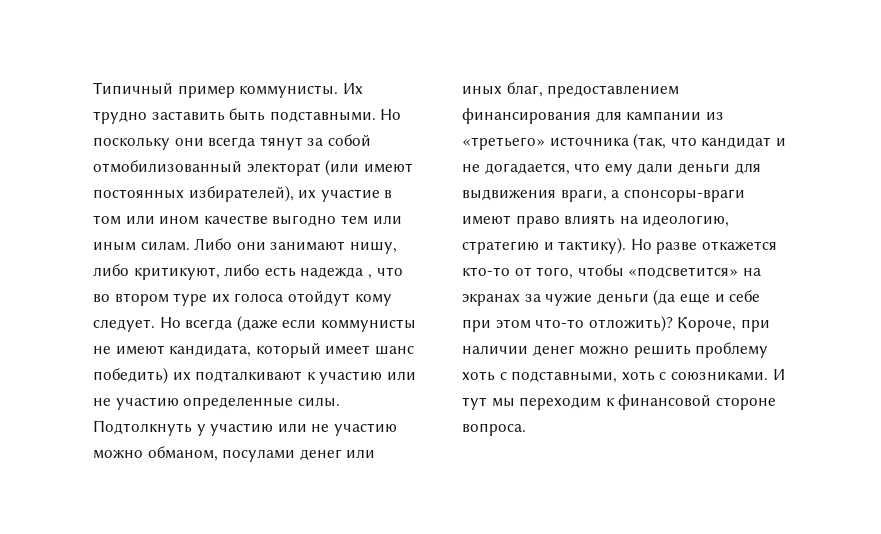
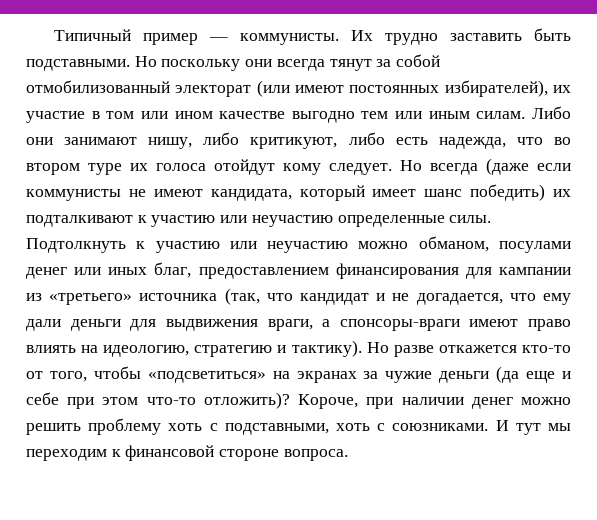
(235, 91) none -> [209,37,229,41] —
[300,267,372,279] надежда , -> [438,137,506,149] надежда,
[93,397,179,410] не участию -> [251,215,333,227] неучастию
[196,423,397,436] у участию или не участию -> [136,241,349,253] к участию или неучастию
[628,267,739,279] «подсветится» -> [147,371,266,383] «подсветиться»

